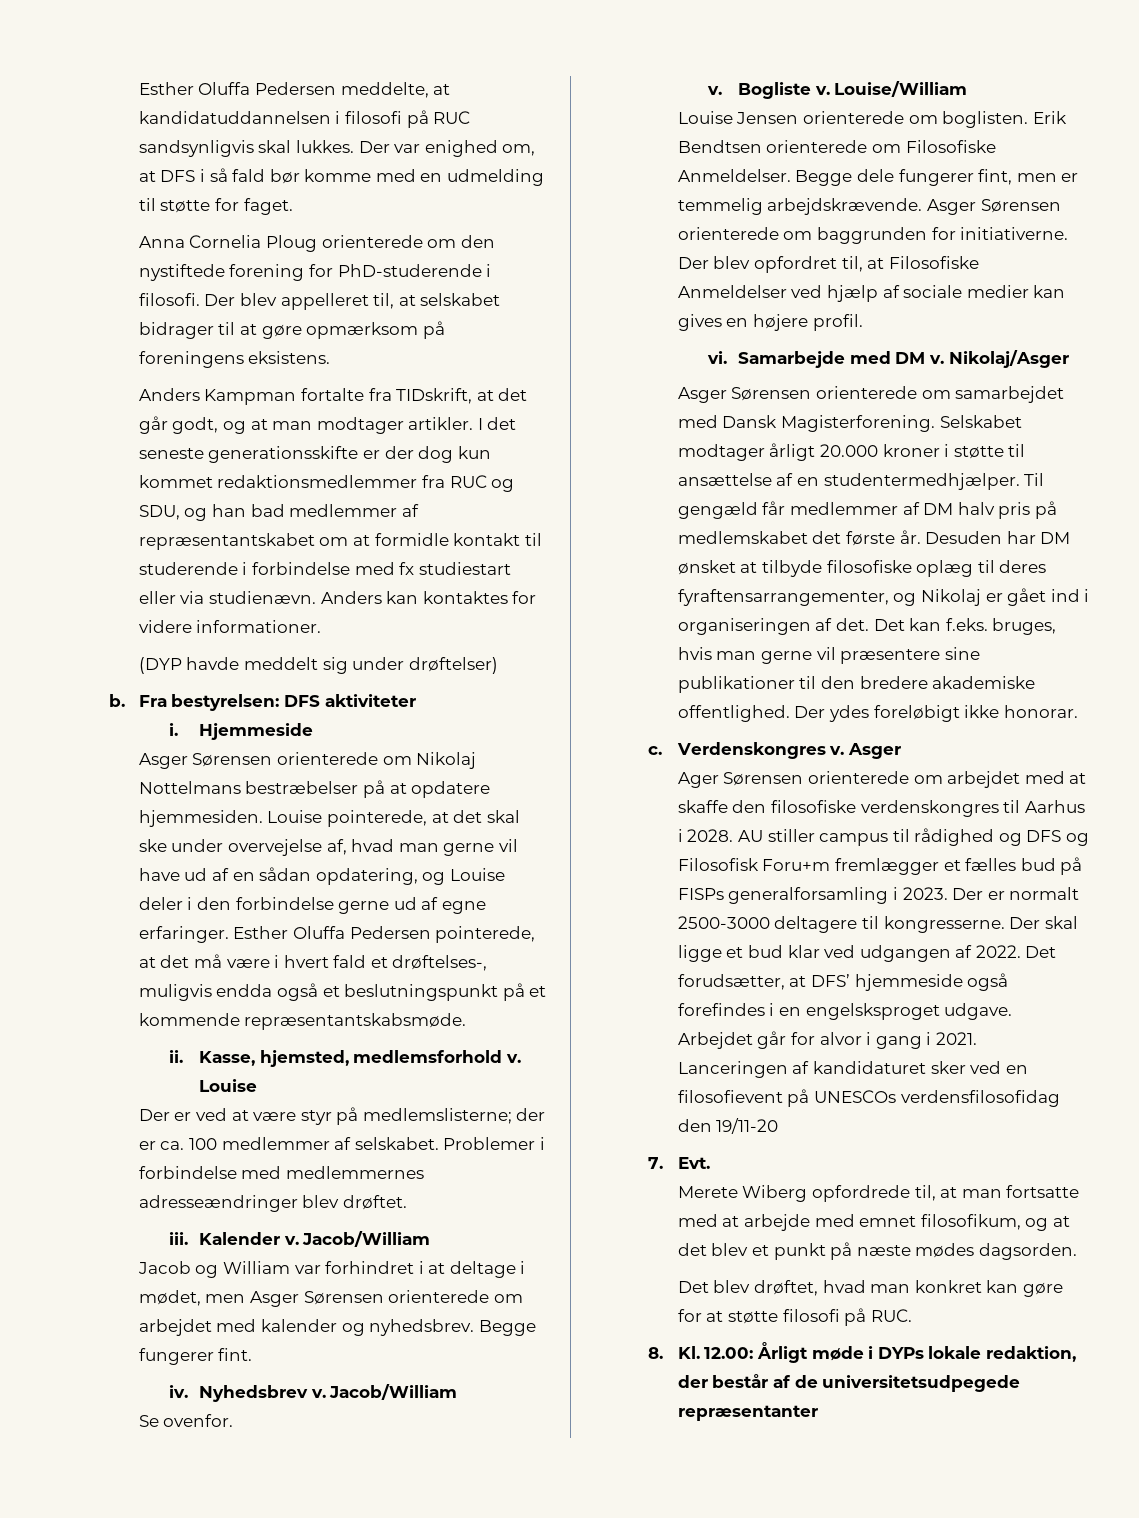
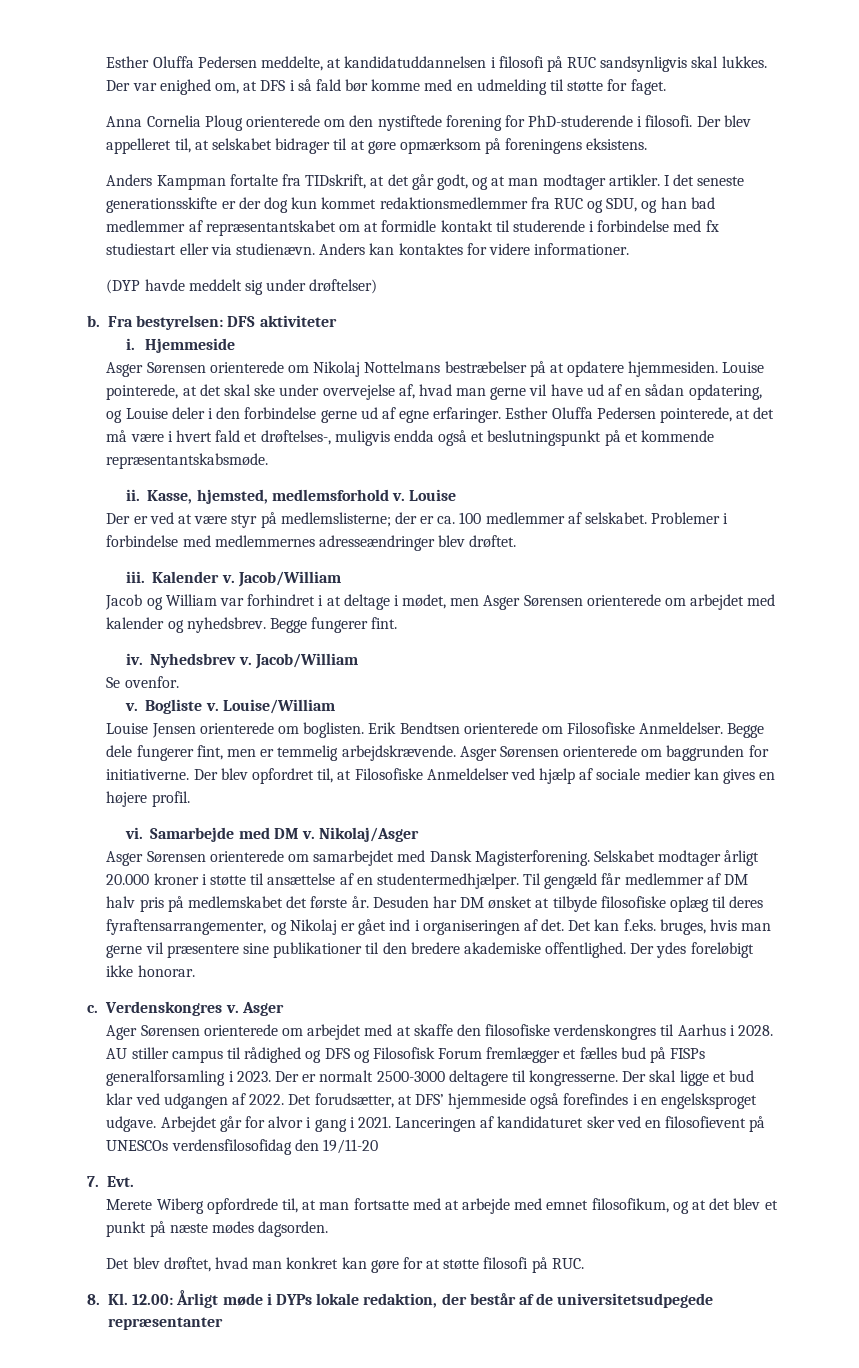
[762,859,831,871] Foru+m -> [438,1048,483,1059] Forum

